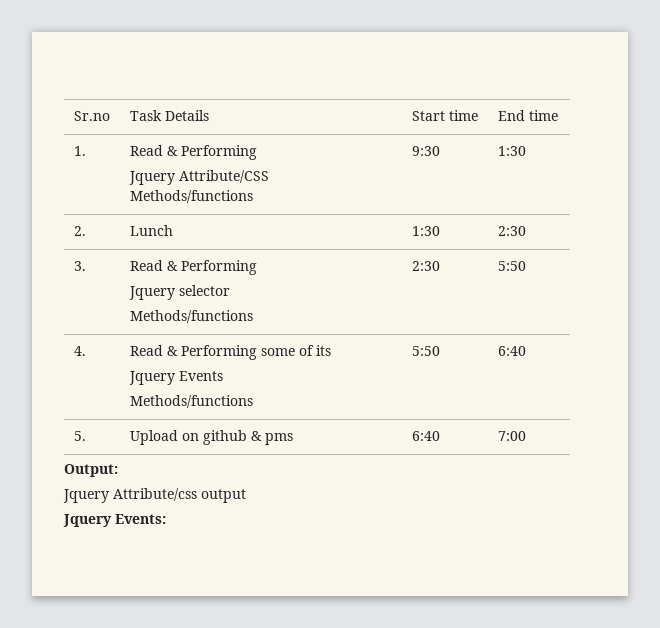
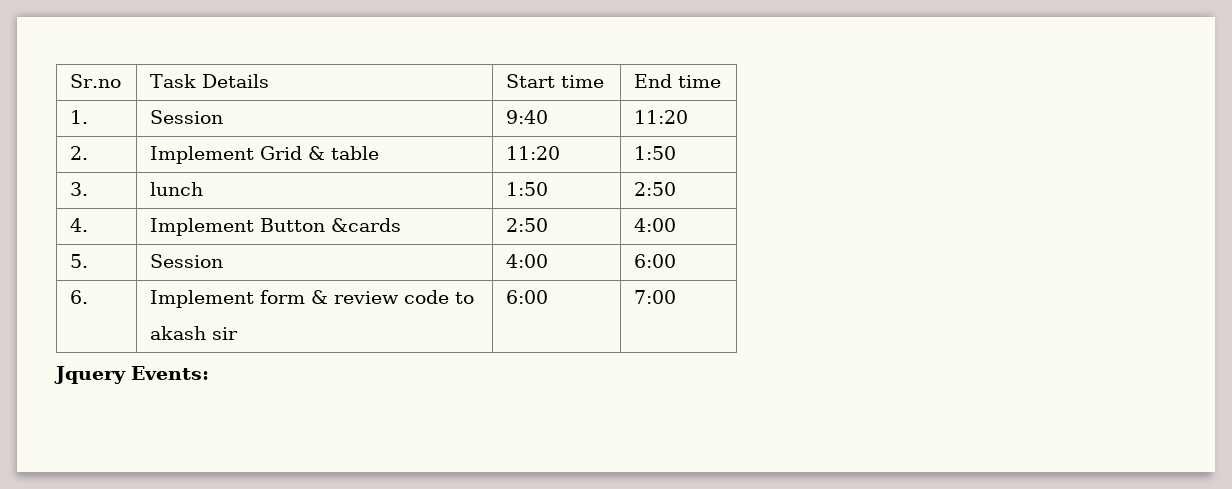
[129,145,257,160] [128,170,269,185] [129,190,253,203] [411,146,440,156] [497,146,526,156] [73,226,86,236] [129,225,173,236] [411,226,440,236] [497,226,526,236] [73,261,86,271] [129,260,257,275] [128,285,230,300] [129,310,253,323] [411,261,440,271] [497,261,526,271] [73,346,86,356] [129,345,331,360] [128,371,223,385] [129,395,253,408] [411,346,440,356] [497,346,526,356] [73,431,86,441] [129,430,293,445] [411,431,440,441] [497,431,526,441] [64,464,118,477] [63,488,246,503] Read & Performing // Jquery Attribute/CSS Methods/functions | 9:30 | 1:30 // 2. | Lunch | 1:30 | 2:30 // 3. | Read & Performing // Jquery selector // Methods/functions | 2:30 | 5:50 // 4. | Read & Performing some of its // Jquery Events // Methods/functions | 5:50 | 6:40 // 5. | Upload on github & pms | 6:40 | 7:00 // Output: // Jquery Attribute/css output -> [150,110,224,124] [506,110,549,124] [634,110,689,124] [70,146,89,160] [150,146,380,164] [506,146,561,160] [634,146,677,160] [70,182,89,196] [150,182,204,196] [506,182,549,196] [634,182,677,196] [70,218,89,232] [150,218,402,236] [506,218,549,232] [634,218,677,232] [70,254,89,268] [150,254,224,268] [506,254,549,268] [634,254,677,268] [70,290,89,304] [150,290,475,308] [150,326,239,340] [506,290,549,304] [634,290,677,304] Session | 9:40 | 11:20 // 2. | Implement Grid & table | 11:20 | 1:50 // 3. | lunch | 1:50 | 2:50 // 4. | Implement Button &cards | 2:50 | 4:00 // 5. | Session | 4:00 | 6:00 // 6. | Implement form & review code to // akash sir | 6:00 | 7:00

